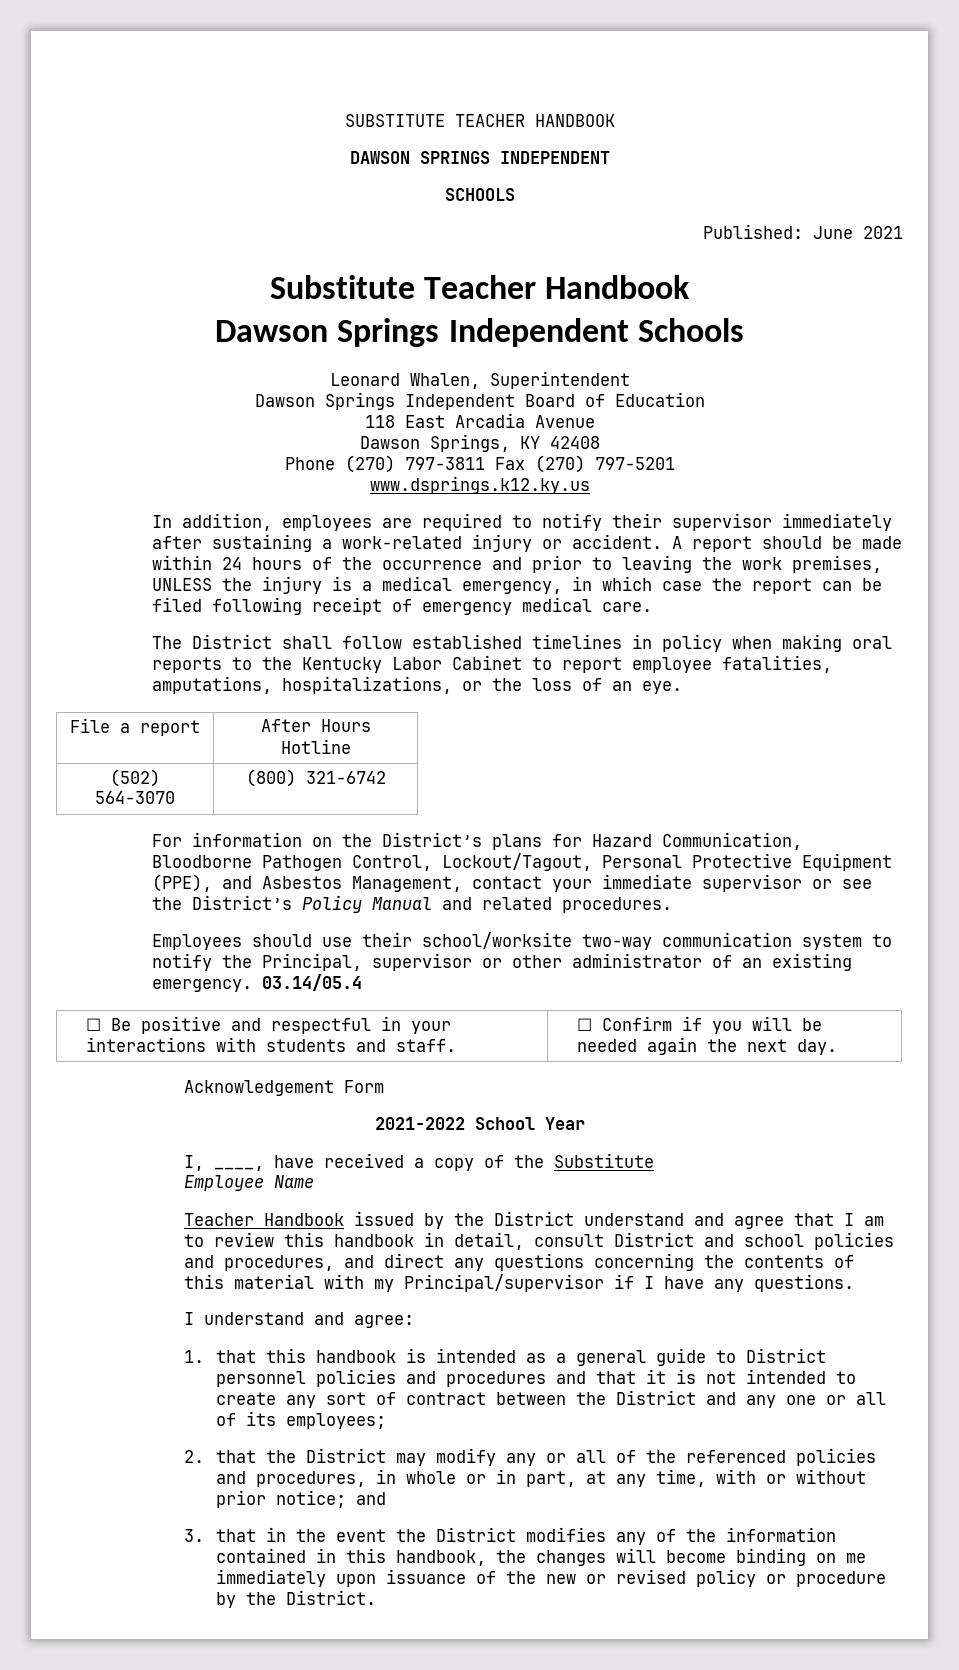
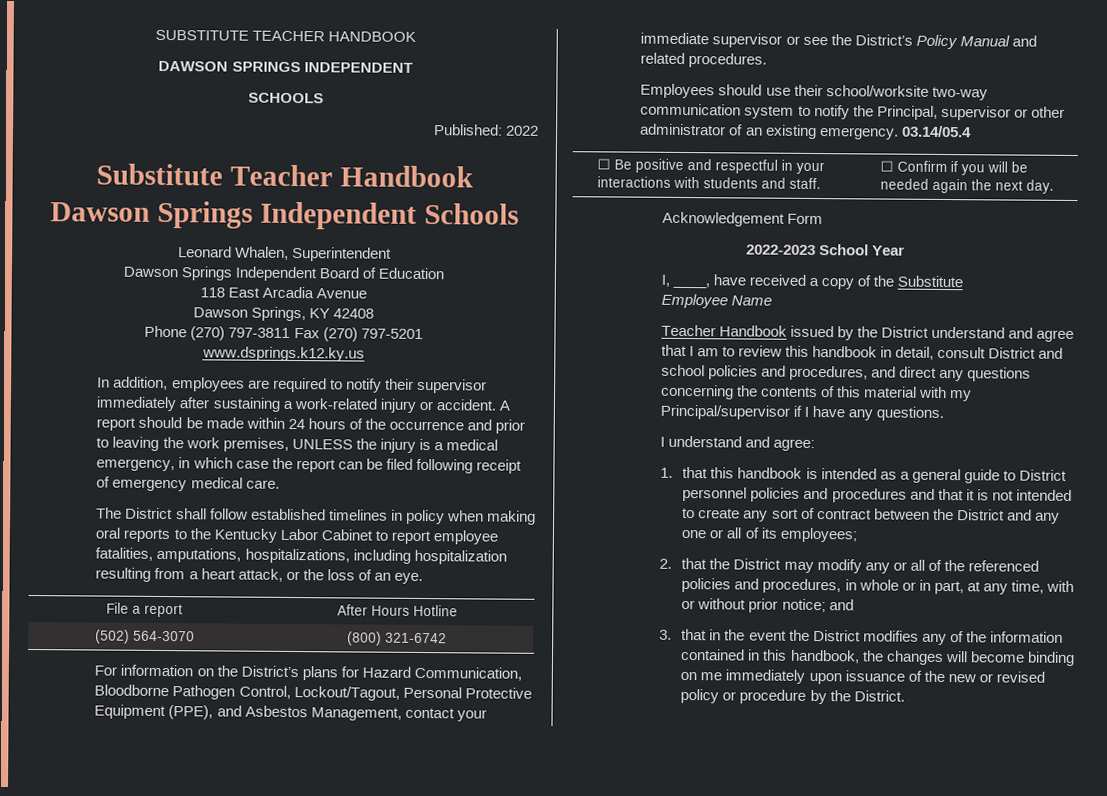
[813,226,903,239] June 2021 -> [506,125,539,136] 2022
(452, 685) none -> [352,549,507,565] [95,567,283,582] including hospitalization resulting from a heart attack,
[374,1117,465,1130] 2021-2022 -> [745,244,816,256] 2022-2023

